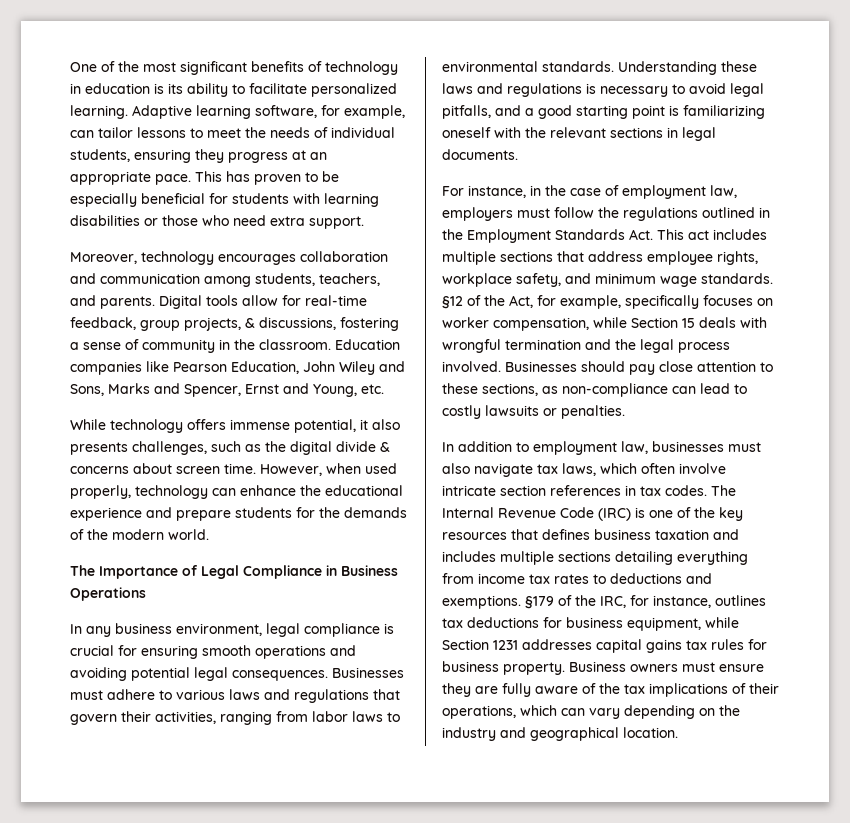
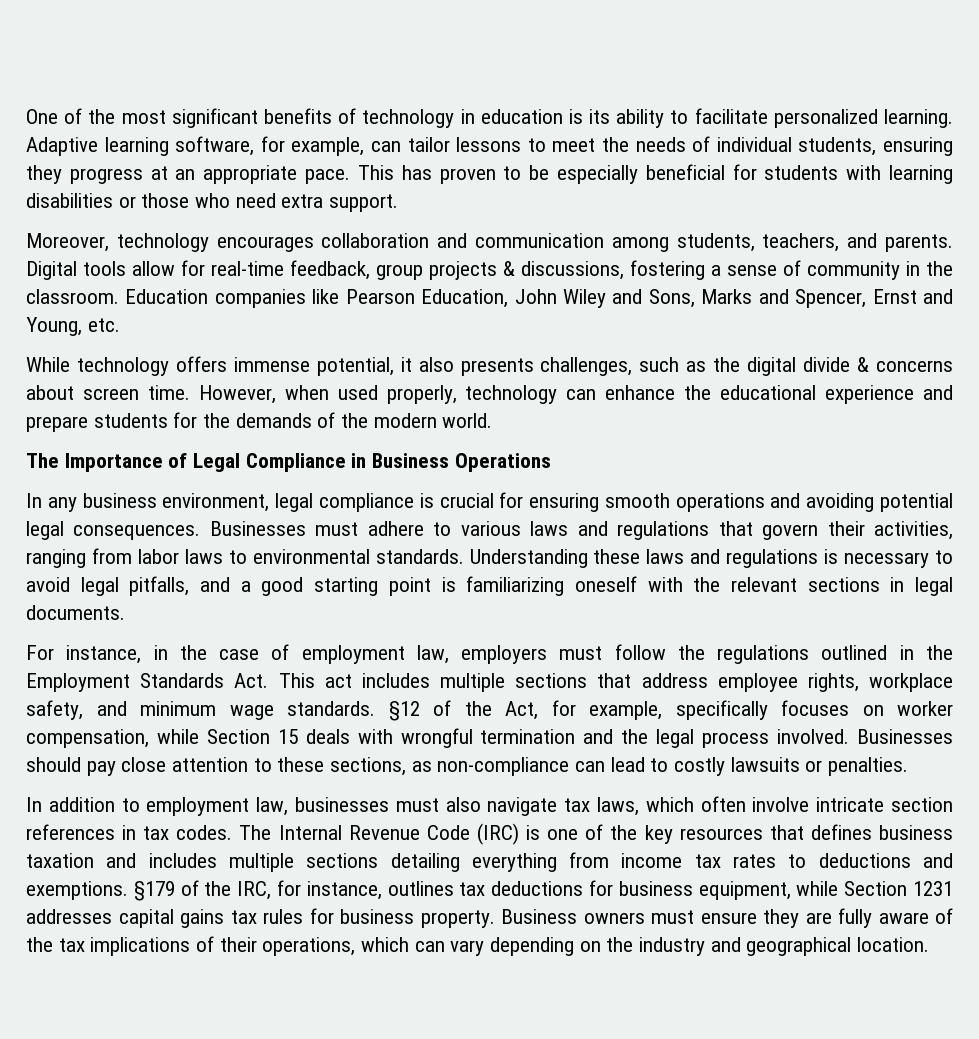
[184,317,241,331] projects, -> [429,261,497,280] projects

